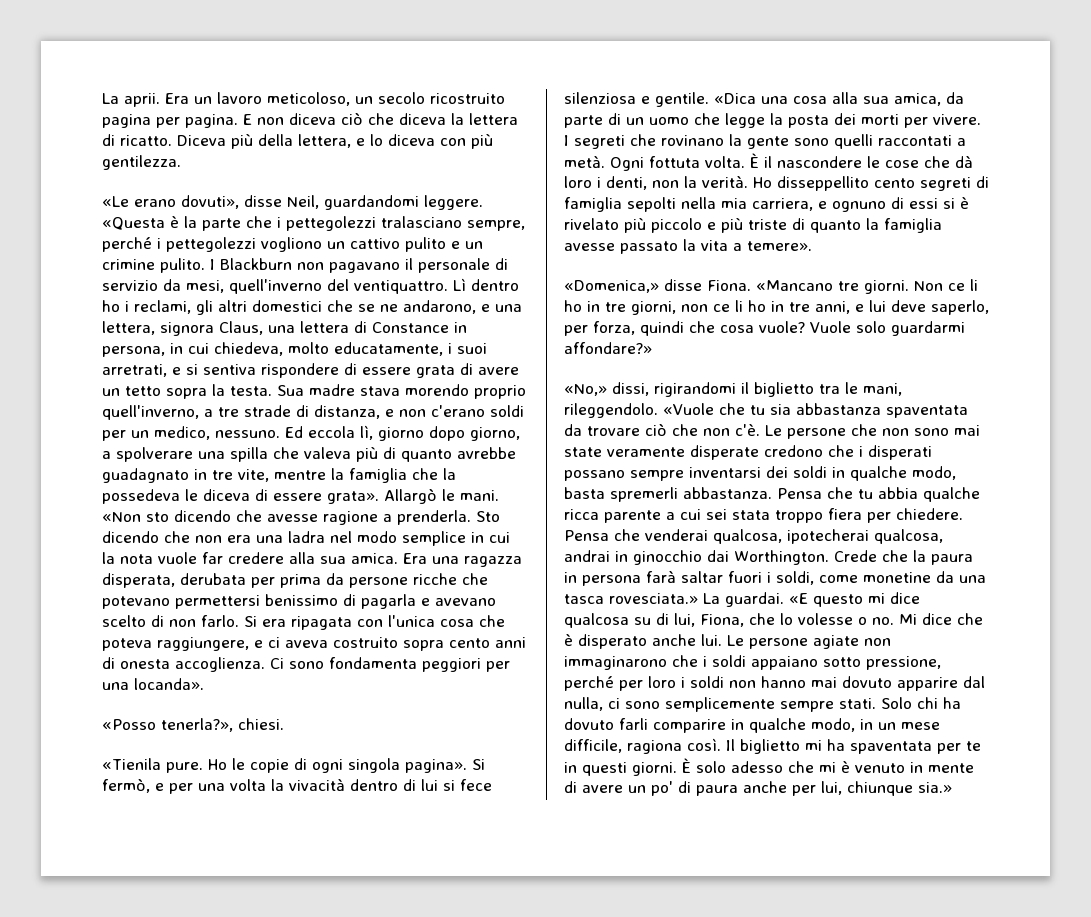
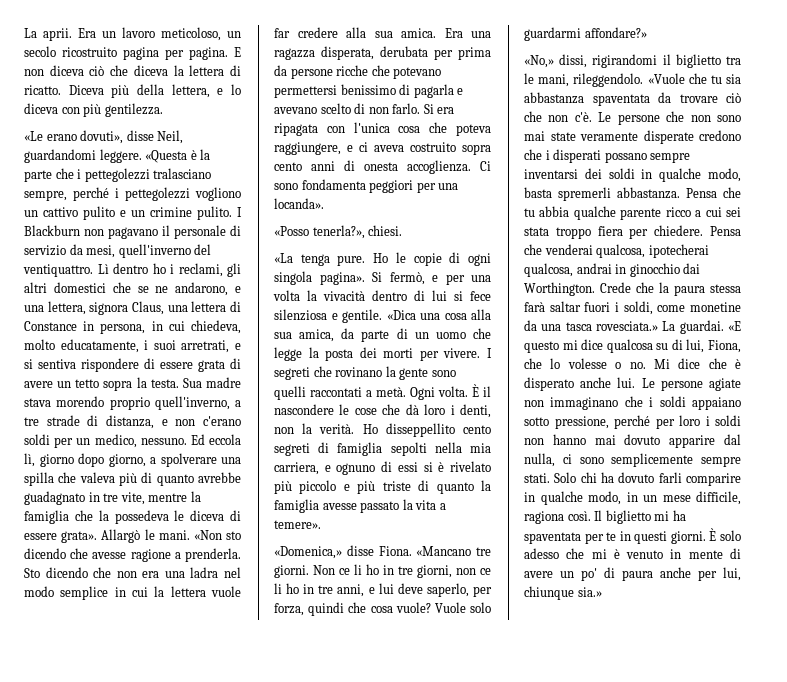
[120,554,153,564] nota -> [170,586,206,597] lettera
[102,758,161,770] «Tienila -> [274,253,330,266] «La tenga
[649,156,700,168] fottuta -> (435, 393) none
[564,509,661,523] ricca parente -> [620,207,691,220] parente ricco
[564,572,641,586] in persona -> [710,284,741,293] stessa
[564,656,667,670] immaginarono -> [550,397,619,410] immaginano

